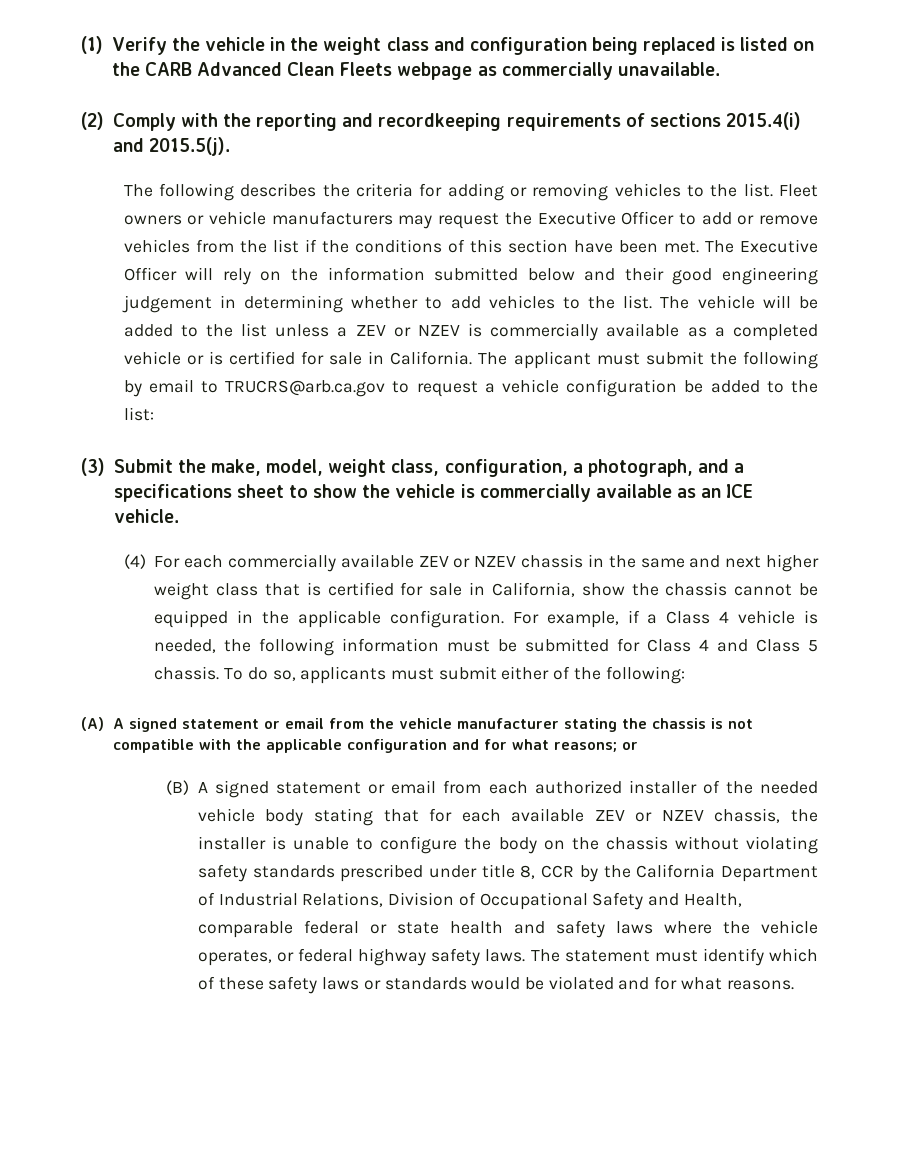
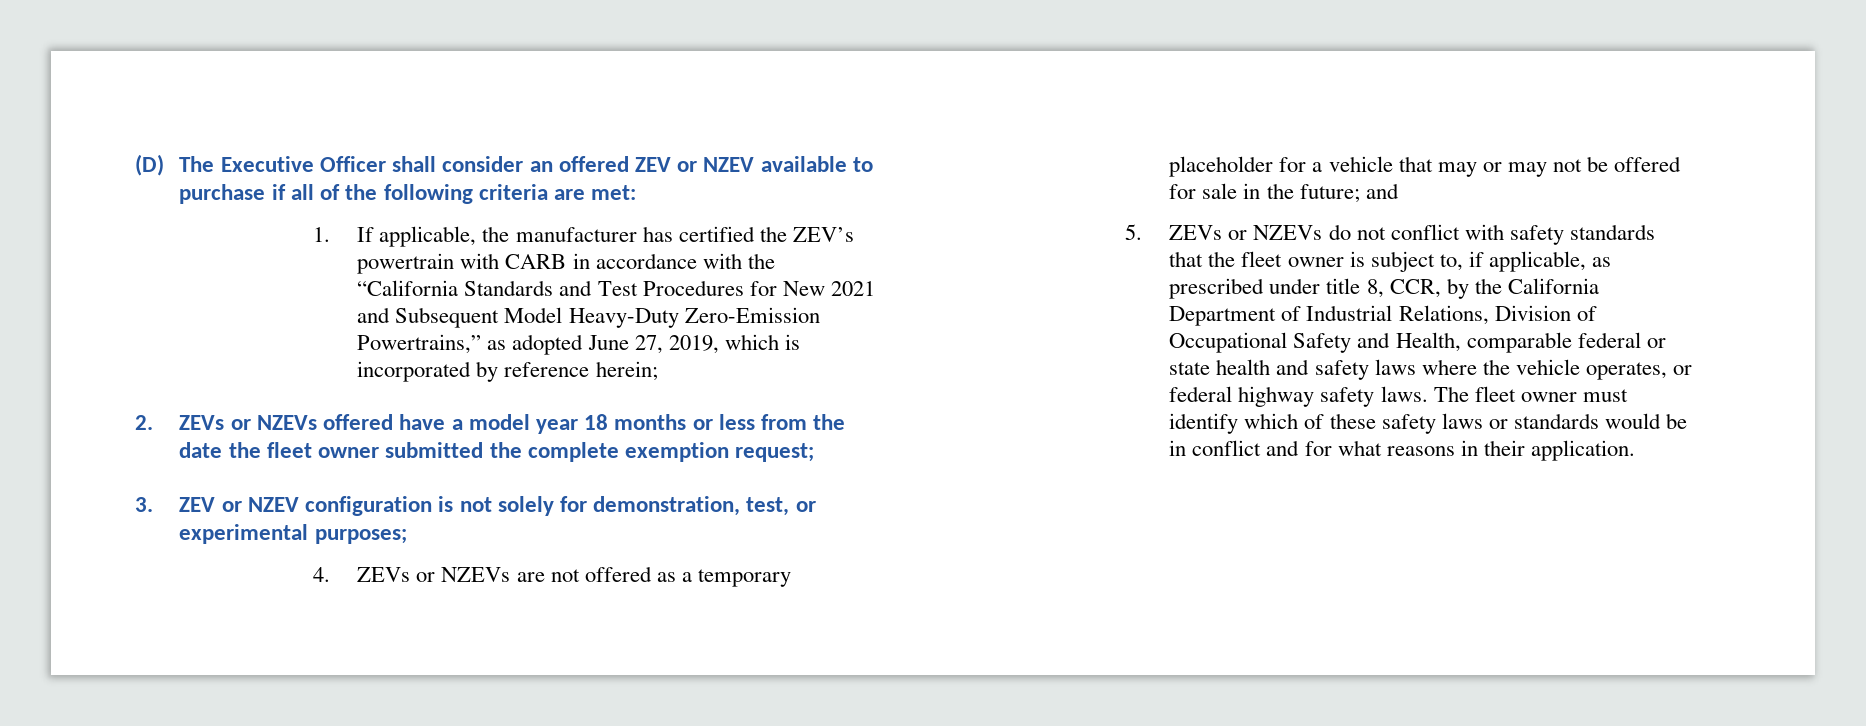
[81,36,815,55] [111,62,720,80] [81,112,801,131] [112,137,230,156] [123,183,819,201] [123,211,818,229] [123,239,818,253] [123,267,819,285] [121,295,819,313] [123,323,818,341] [123,351,818,369] [123,379,818,397] [123,407,154,421] [81,458,745,477] [113,484,754,502] [113,509,179,523] [123,554,819,572] [154,582,818,600] [154,610,818,628] [154,638,818,656] [154,666,685,684] [81,717,753,732] [112,739,638,753] [166,780,819,798] [197,808,818,826] [197,836,819,854] [197,864,335,882] (1) Verify the vehicle in the weight class and configuration being replaced is listed on the CARB Advanced Clean Fleets webpage as commercially unavailable. // (2) Comply with the reporting and recordkeeping requirements of sections 2015.4(i) and 2015.5(j). // The following describes the criteria for adding or removing vehicles to the list. Fleet owners or vehicle manufacturers may request the Executive Officer to add or remove vehicles from the list if the conditions of this section have been met. The Executive Officer will rely on the information submitted below and their good engineering judgement in determining whether to add vehicles to the list. The vehicle will be added to the list unless a ZEV or NZEV is commercially available as a completed vehicle or is certified for sale in California. The applicant must submit the following by email to TRUCRS@arb.ca.gov to request a vehicle configuration be added to the list: // (3) Submit the make, model, weight class, configuration, a photograph, and a specifications sheet to show the vehicle is commercially available as an ICE vehicle. // (4) For each commercially available ZEV or NZEV chassis in the same and next higher weight class that is certified for sale in California, show the chassis cannot be equipped in the applicable configuration. For example, if a Class 4 vehicle is needed, the following information must be submitted for Class 4 and Class 5 chassis. To do so, applicants must submit either of the following: // (A) A signed statement or email from the vehicle manufacturer stating the chassis is not compatible with the applicable configuration and for what reasons; or // (B) A signed statement or email from each authorized installer of the needed vehicle body stating that for each available ZEV or NZEV chassis, the installer is unable to configure the body on the chassis without violating safety standards -> [135,154,873,176] [179,184,637,204] [312,226,854,247] [357,253,775,274] [357,280,875,296] [357,307,820,328] [357,334,800,355] [357,361,658,382] [135,414,846,434] [179,442,815,462] [135,496,816,516] [179,524,407,544] [312,566,791,587] [1169,156,1682,177] [1169,183,1399,203] [1124,224,1655,245] [1169,251,1611,272] (D) The Executive Officer shall consider an offered ZEV or NZEV available to purchase if all of the following criteria are met: // 1. If applicable, the manufacturer has certified the ZEV’s powertrain with CARB in accordance with the “California Standards and Test Procedures for New 2021 and Subsequent Model Heavy-Duty Zero-Emission Powertrains,” as adopted June 27, 2019, which is incorporated by reference herein; // 2. ZEVs or NZEVs offered have a model year 18 months or less from the date the fleet owner submitted the complete exemption request; // 3. ZEV or NZEV configuration is not solely for demonstration, test, or experimental purposes; // 4. ZEVs or NZEVs are not offered as a temporary placeholder for a vehicle that may or may not be offered for sale in the future; and // 5. ZEVs or NZEVs do not conflict with safety standards that the fleet owner is subject to, if applicable, as
[541,865,575,878] CCR -> [1389,279,1441,298] CCR,
[564,950,650,962] statement -> [1474,386,1577,402] fleet owner
[548,976,794,990] violated and for what reasons. -> [1169,440,1635,461] in conflict and for what reasons in their application.

